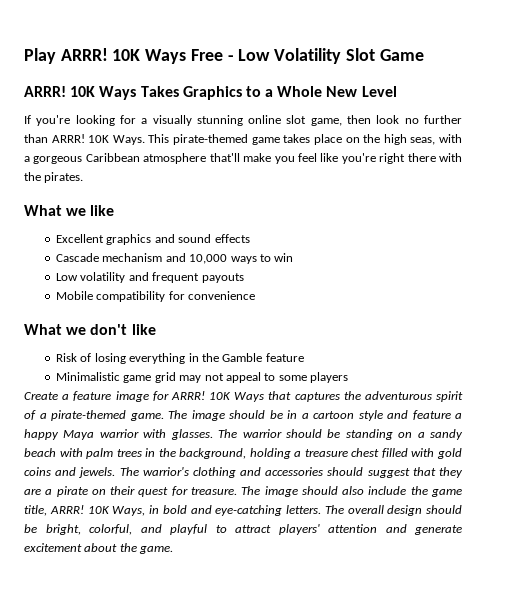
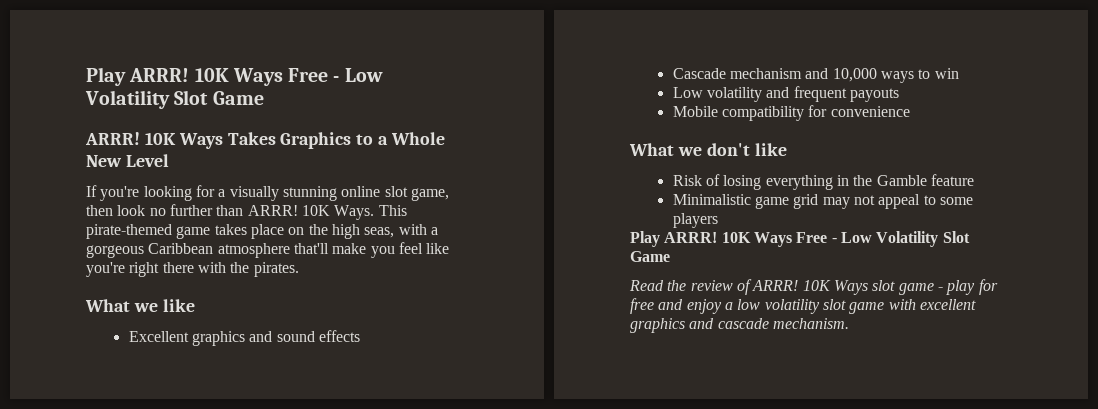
[24,391,463,402] [24,410,462,421] [24,429,464,440] [24,448,463,459] [24,467,464,478] [24,486,462,497] [24,505,462,516] [24,524,462,535] [24,543,174,554] Create a feature image for ARRR! 10K Ways that captures the adventurous spirit of a pirate-themed game. The image should be in a cartoon style and feature a happy Maya warrior with glasses. The warrior should be standing on a sandy beach with palm trees in the background, holding a treasure chest filled with gold coins and jewels. The warrior's clothing and accessories should suggest that they are a pirate on their quest for treasure. The image should also include the game title, ARRR! 10K Ways, in bold and eye-catching letters. The overall design should be bright, colorful, and playful to attract players' attention and generate excitement about the game. -> [630,231,970,247] [630,251,670,262] [629,279,998,295] [630,298,976,314] [630,318,849,333] Play ARRR! 10K Ways Free - Low Volatility Slot Game // Read the review of ARRR! 10K Ways slot game - play for free and enjoy a low volatility slot game with excellent graphics and cascade mechanism.

